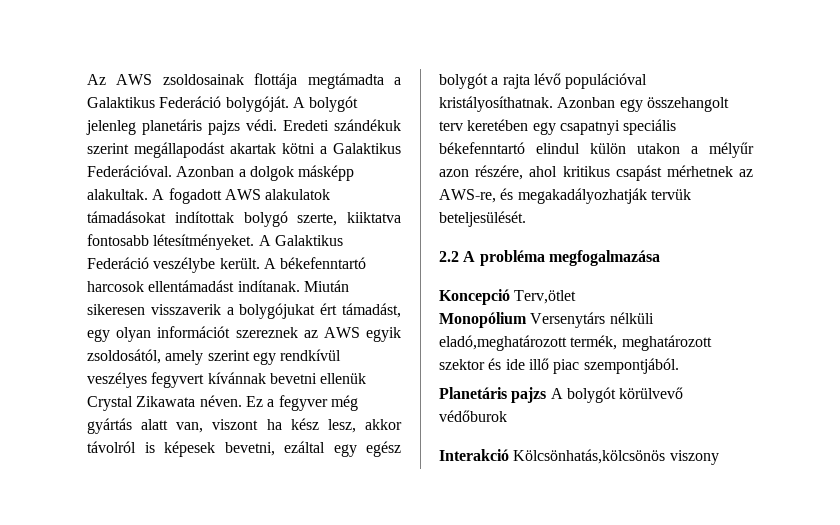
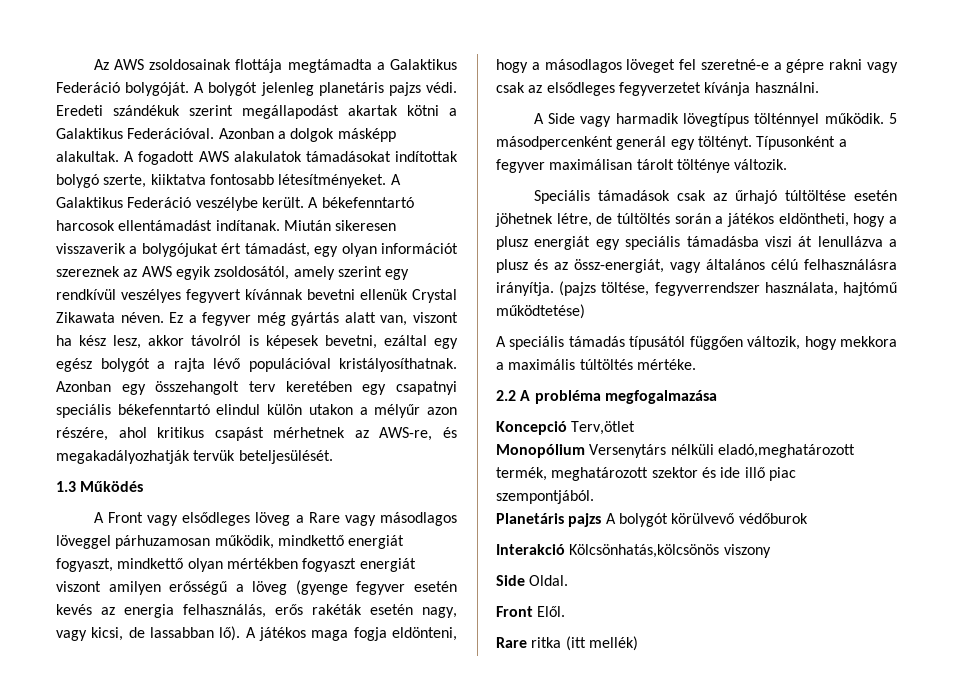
(526, 219) none -> [56,481,144,492] [93,512,457,526] [56,535,405,549] [56,558,416,572] [56,580,457,595] [56,604,457,618] [56,626,457,641] [496,59,898,73] [496,82,819,96] [533,113,897,127] [496,136,847,150] [496,159,788,173] [533,190,898,204] [495,213,897,227] [496,236,897,250] [496,259,897,273] [496,281,897,296] [496,304,585,319] [496,336,897,350] [496,359,696,370] // 1.3 Működés // A Front vagy elsődleges löveg a Rare vagy másodlagos löveggel párhuzamosan működik, mindkettő energiát fogyaszt, mindkettő olyan mértékben fogyaszt energiát viszont amilyen erősségű a löveg (gyenge fegyver esetén kevés az energia felhasználás, erős rakéták esetén nagy, vagy kicsi, de lassabban lő). A játékos maga fogja eldönteni, hogy a másodlagos löveget fel szeretné-e a gépre rakni vagy csak az elsődleges fegyverzetet kívánja használni. // A Side vagy harmadik lövegtípus tölténnyel működik. 5 másodpercenként generál egy töltényt. Típusonként a fegyver maximálisan tárolt tölténye változik. // Speciális támadások csak az űrhajó túltöltése esetén jöhetnek létre, de túltöltés során a játékos eldöntheti, hogy a plusz energiát egy speciális támadásba viszi át lenullázva a plusz és az össz-energiát, vagy általános célú felhasználásra irányítja. (pajzs töltése, fegyverrendszer használata, hajtómű működtetése) // A speciális támadás típusától függően változik, hogy mekkora a maximális túltöltés mértéke.
(719, 457) none -> [496,575,569,586] [496,606,566,617] [496,636,638,651] // Side Oldal. // Front Elől. // Rare ritka (itt mellék)

